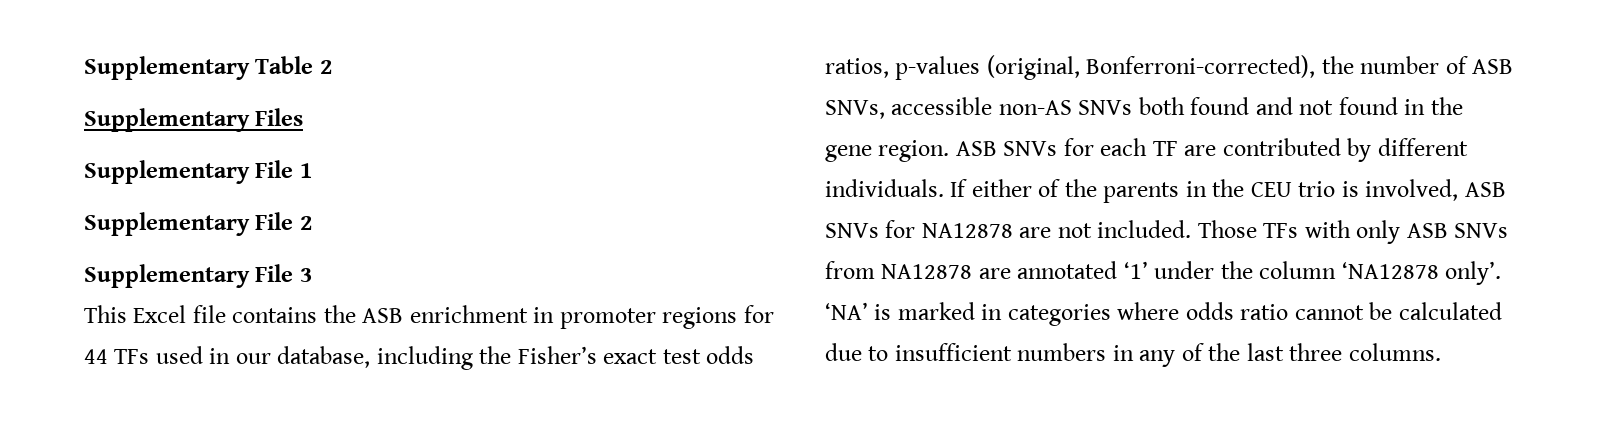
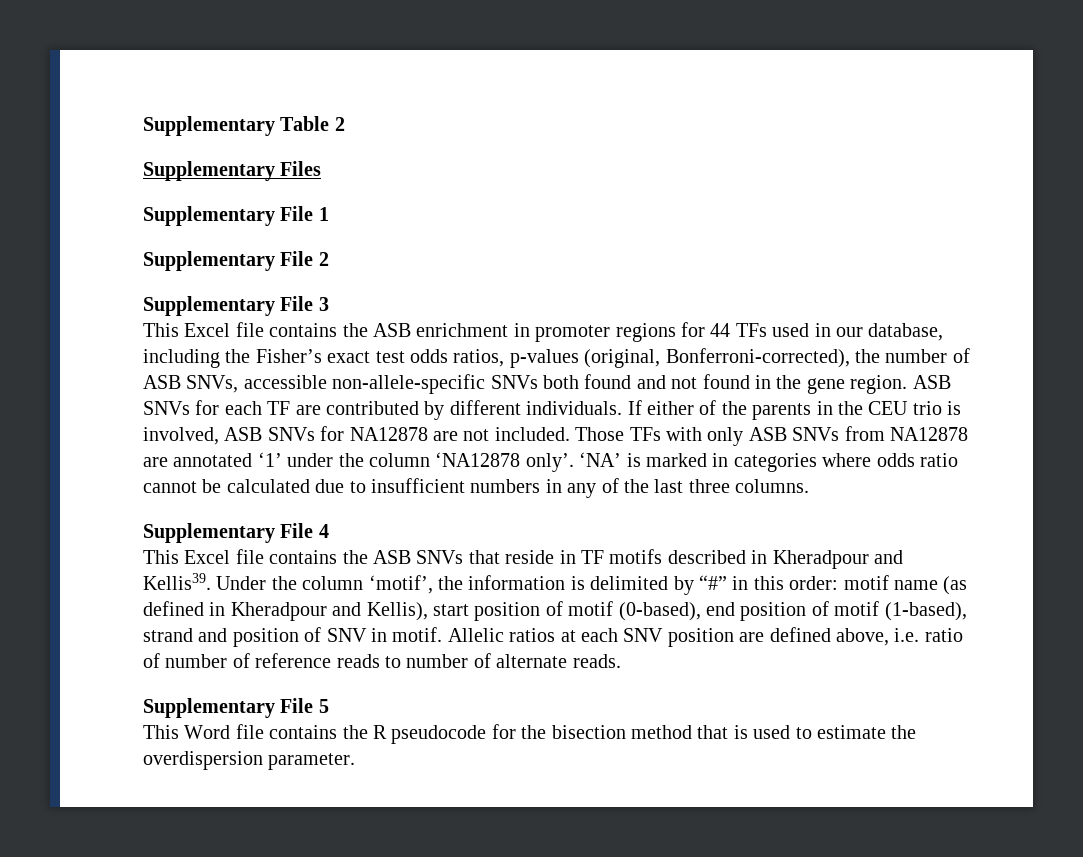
[998,100,1072,115] non-AS -> [332,374,486,394] non-allele-specific
(1441, 352) none -> [143,523,329,543] [143,549,903,569] [143,573,968,595] [143,601,967,621] [143,627,963,647] [143,653,621,668] [143,698,329,718] [143,724,917,744] [143,751,356,770] // Supplementary File 4 // This Excel file contains the ASB SNVs that reside in TF motifs described in Kheradpour and Kellis39. Under the column ‘motif’, the information is delimited by “#” in this order: motif name (as defined in Kheradpour and Kellis), start position of motif (0-based), end position of motif (1-based), strand and position of SNV in motif. Allelic ratios at each SNV position are defined above, i.e. ratio of number of reference reads to number of alternate reads. // Supplementary File 5 // This Word file contains the R pseudocode for the bisection method that is used to estimate the overdispersion parameter.

